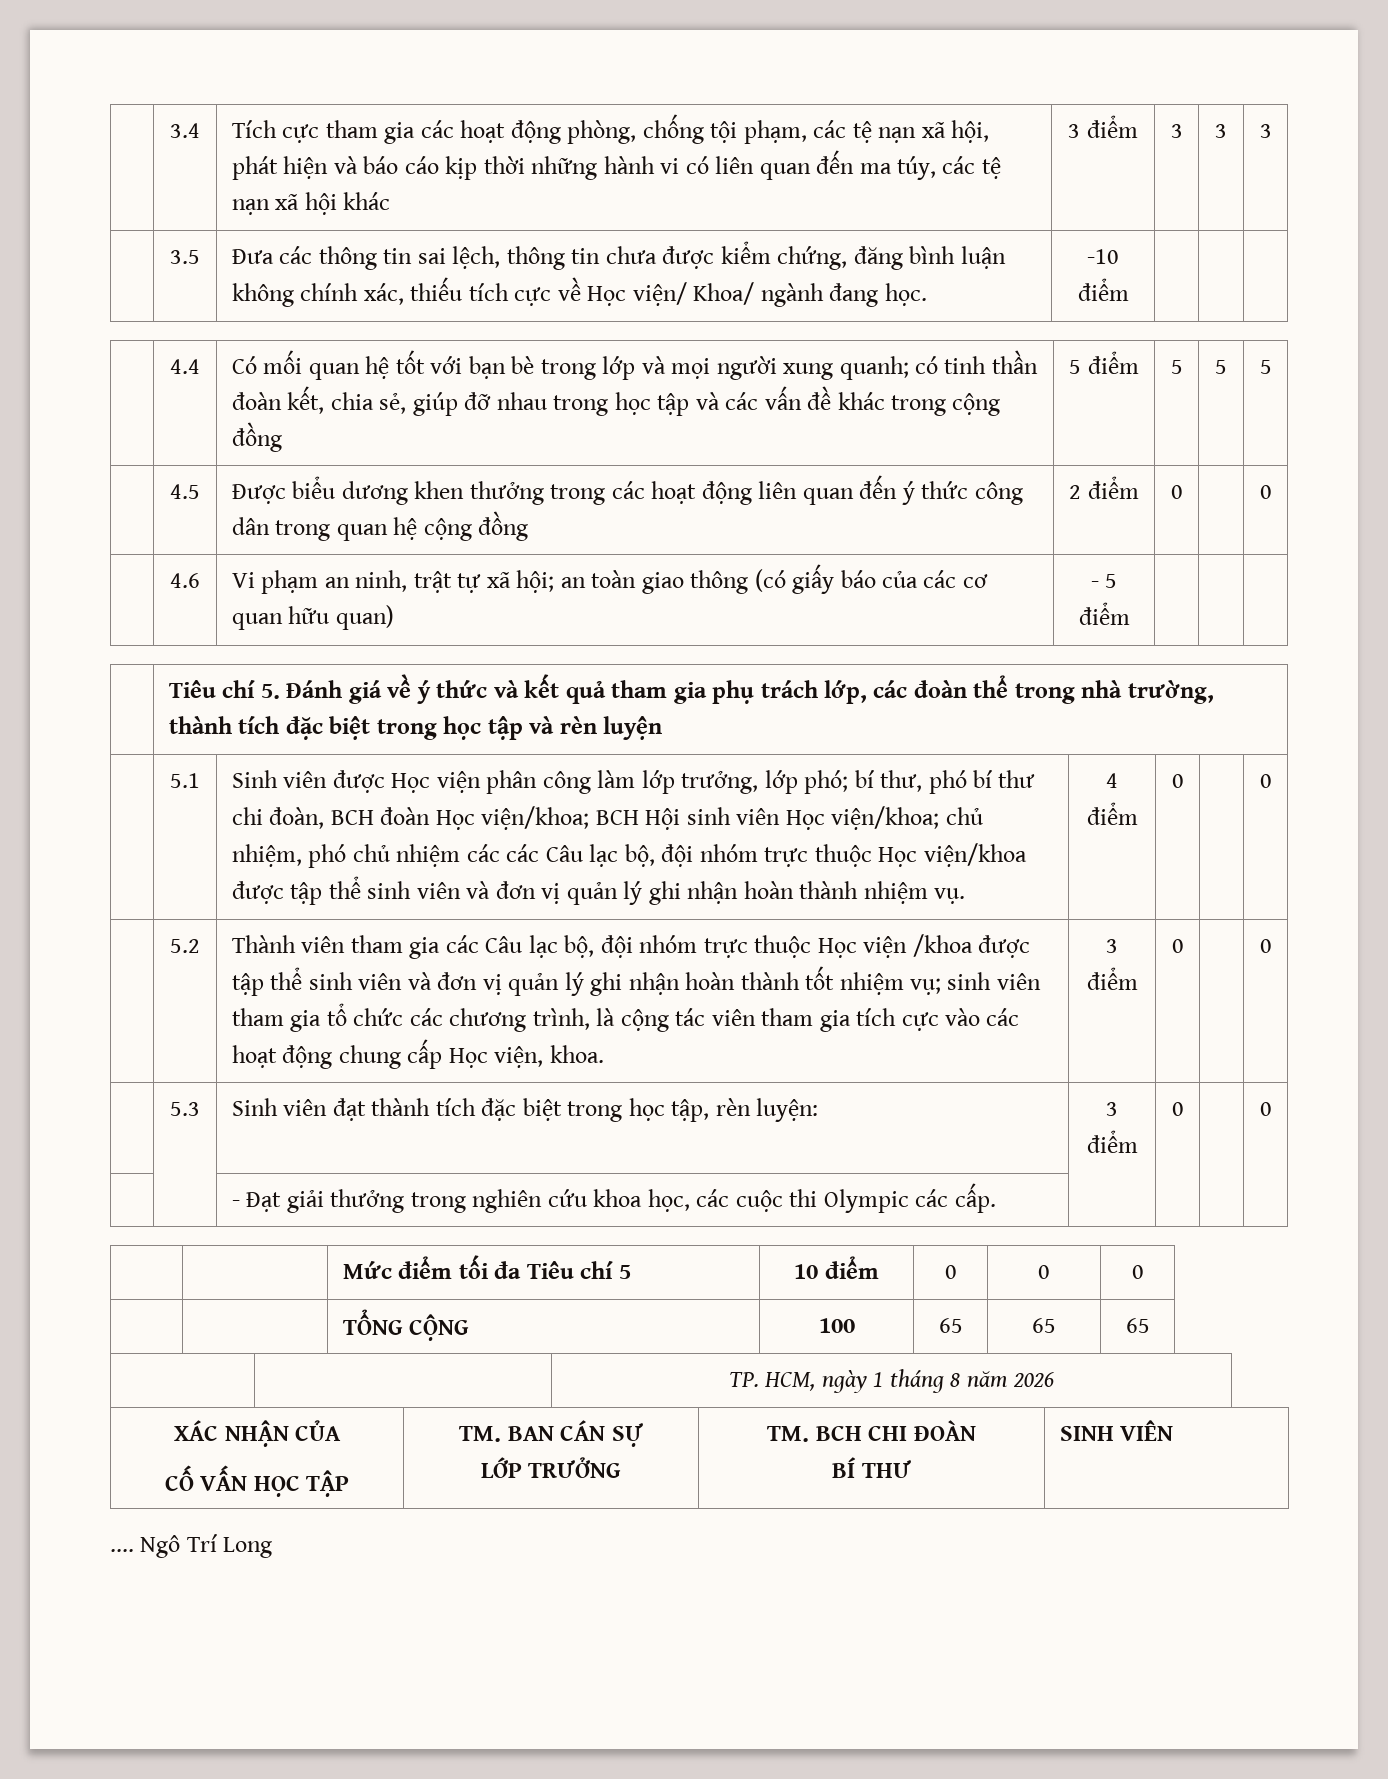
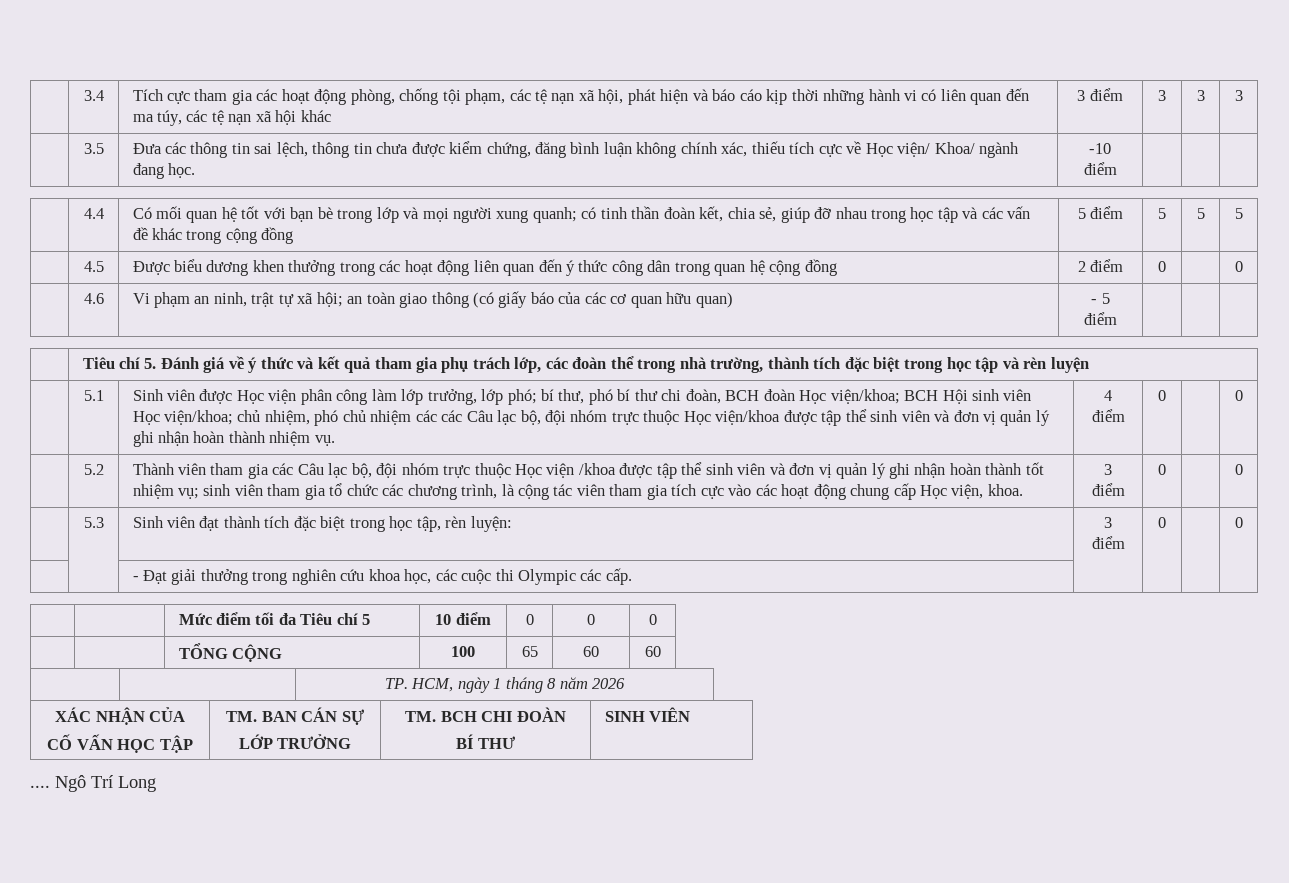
[1032,1318,1056,1333] [1125,1318,1150,1333] 65 | 65 -> [583,646,599,657] [644,646,661,657] 60 | 60

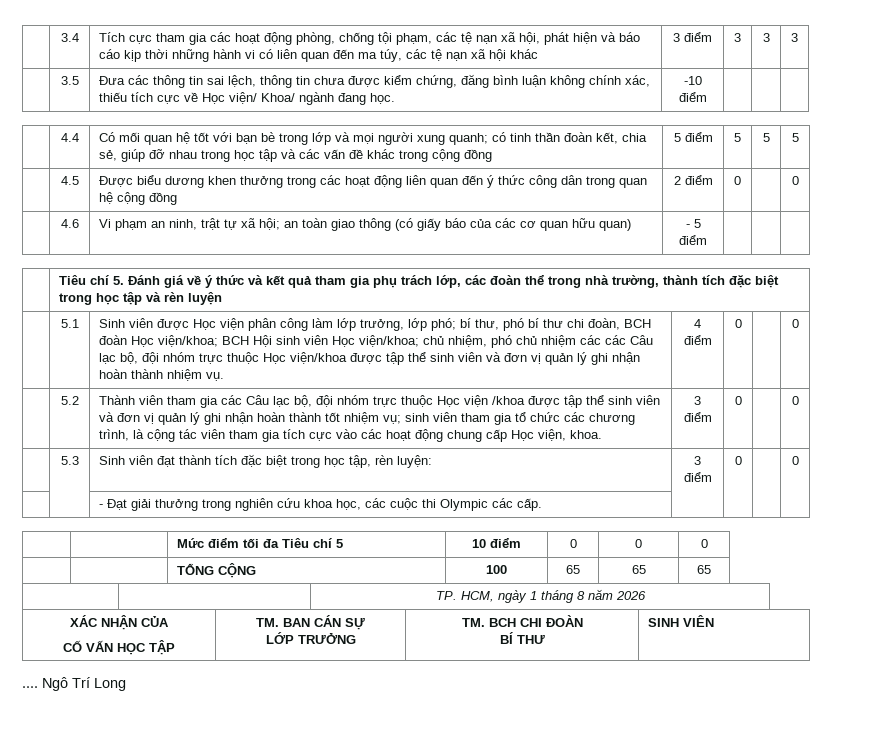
[583,646,599,657] [644,646,661,657] 60 | 60 -> [631,565,646,574] [697,565,711,574] 65 | 65

